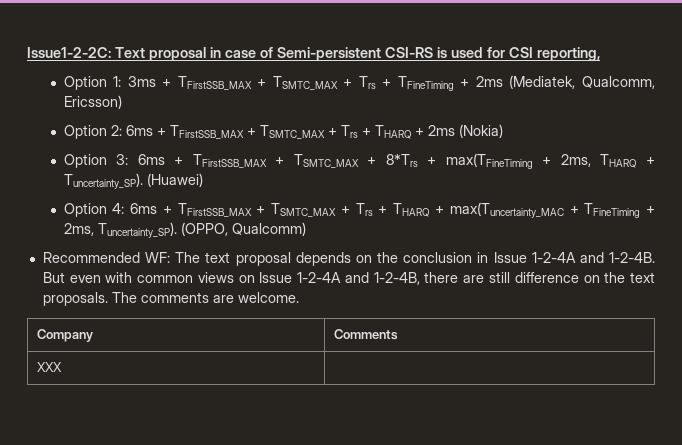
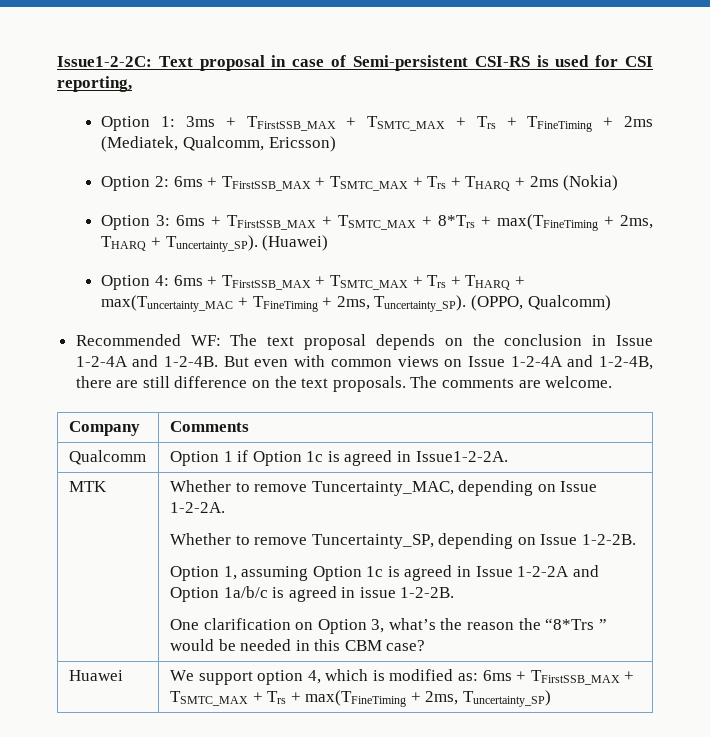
[36,362,62,372] XXX | -> [68,450,146,465] [169,450,508,466] [68,481,107,492] [169,480,598,496] [169,502,225,513] [169,533,637,549] [169,565,599,581] [169,586,455,602] [169,618,607,634] [169,639,426,651] [68,670,123,681] [169,669,635,685] [169,690,552,707] Qualcomm | Option 1 if Option 1c is agreed in Issue1-2-2A. // MTK | Whether to remove Tuncertainty_MAC, depending on Issue 1-2-2A. // Whether to remove Tuncertainty_SP, depending on Issue 1-2-2B. // Option 1, assuming Option 1c is agreed in Issue 1-2-2A and Option 1a/b/c is agreed in issue 1-2-2B. // One clarification on Option 3, what’s the reason the “8*Trs ” would be needed in this CBM case? // Huawei | We support option 4, which is modified as: 6ms + TFirstSSB_MAX + TSMTC_MAX + Trs + max(TFineTiming + 2ms, Tuncertainty_SP)

